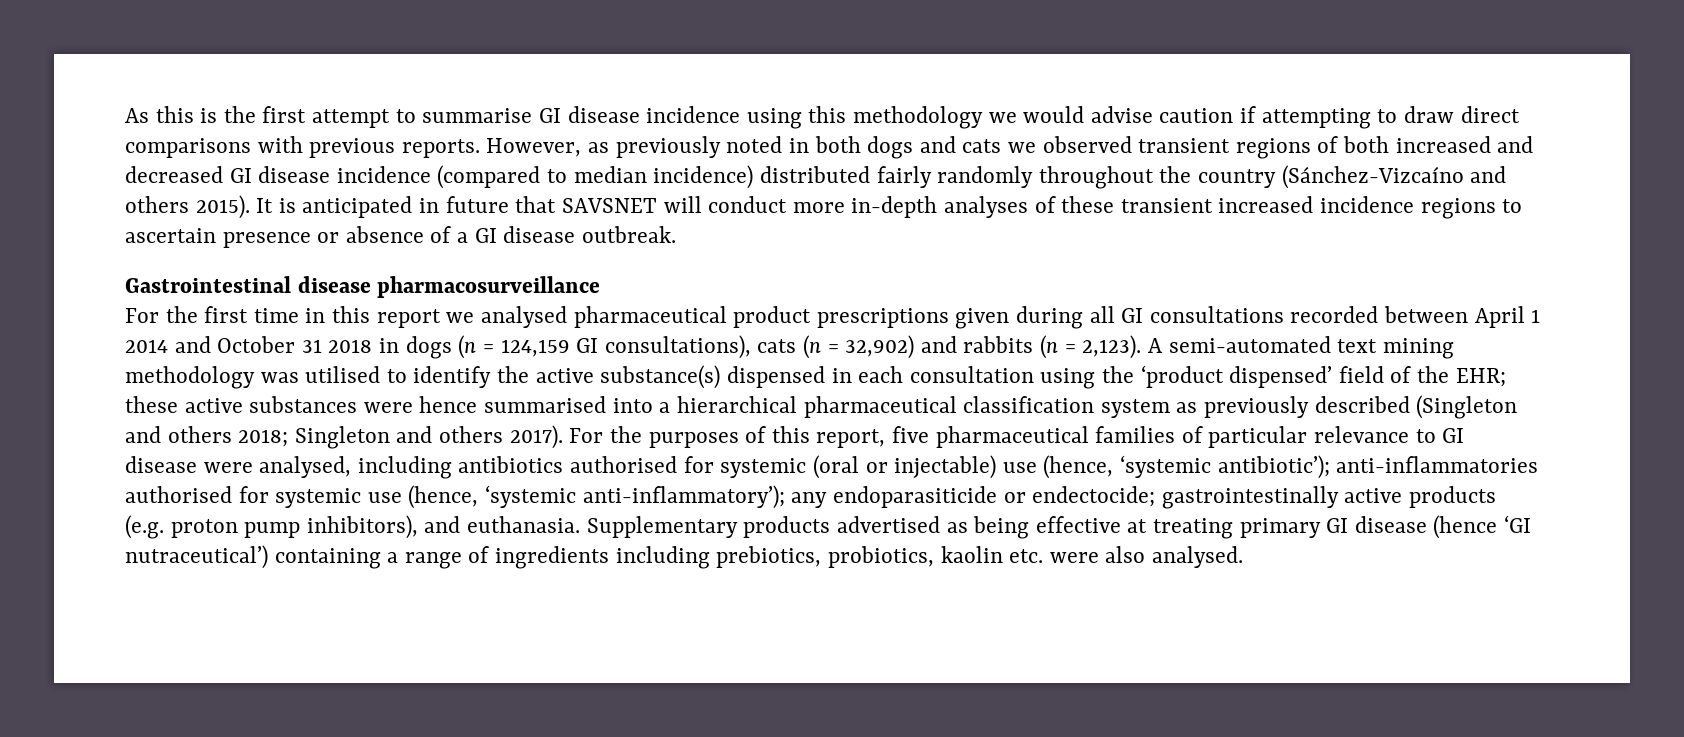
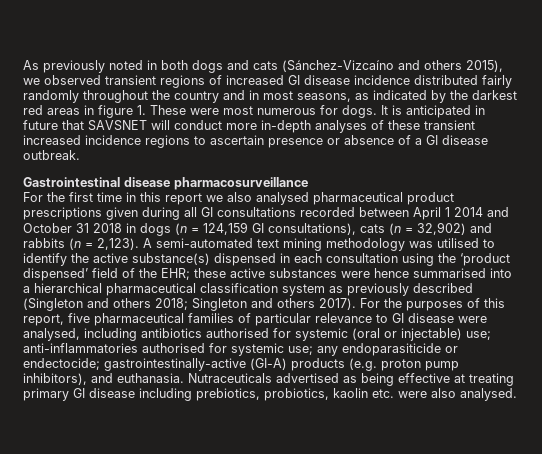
[155,106,1520,129] [125,136,610,158] this is the first attempt to summarise GI disease incidence using this methodology we would advise caution if attempting to draw direct comparisons with previous reports. However, as -> (39, 65) none
(1002, 146) none -> [282,60,503,72] (Sánchez-Vizcaíno and others 2015),
[1343,136,1534,153] [125,165,754,189] both increased and decreased GI disease incidence (compared to median incidence) -> [226,75,410,85] increased GI disease incidence
[1281,165,1507,189] [125,195,250,219] (Sánchez-Vizcaíno and others 2015). -> [223,90,517,103] [23,105,377,118] and in most seasons, as indicated by the darkest red areas in figure 1. These were most numerous for dogs.
(475, 317) none -> [227,192,252,202] also
[1002,455,1539,479] [125,485,785,509] use (hence, ‘systemic antibiotic’); anti-inflammatories authorised for systemic use (hence, ‘systemic anti-inflammatory’); -> [466,331,491,340] [23,343,313,356] use; anti-inflammatories authorised for systemic use;
[1161,486,1403,509] gastrointestinally active -> [104,358,287,371] gastrointestinally-active (GI-A)
[586,516,831,538] Supplementary products -> [188,373,272,383] Nutraceuticals
[1433,515,1532,539] [125,545,610,569] (hence ‘GI nutraceutical’) containing a range of ingredients -> (135, 393) none

